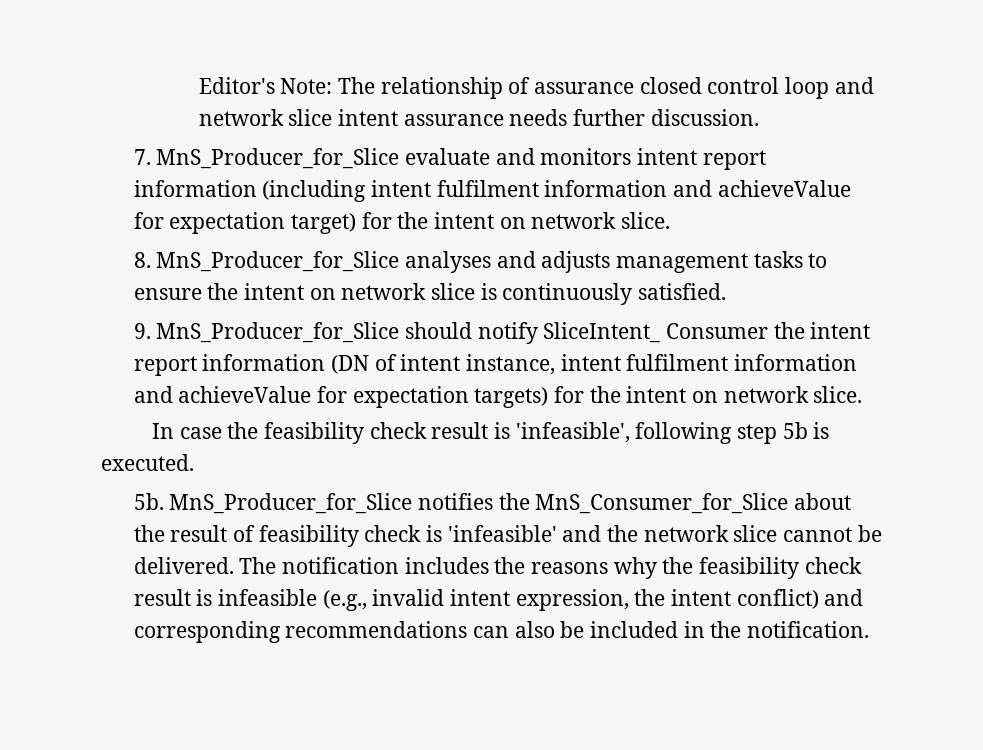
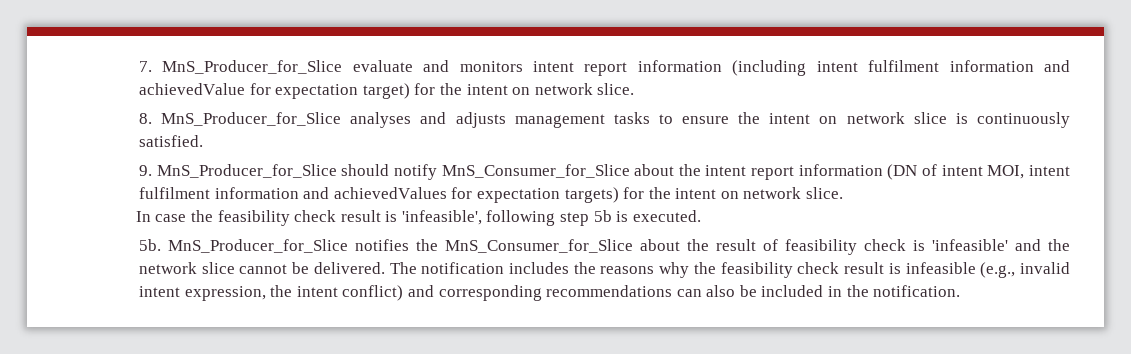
[198,77,874,99] [198,109,759,126] Editor's Note: The relationship of assurance closed control loop and network slice intent assurance needs further discussion. // -> (138, 66) none
[717,180,851,197] achieveValue -> [138,83,245,95] achievedValue
[543,322,768,343] SliceIntent_ Consumer -> [441,164,675,178] MnS_Consumer_for_Slice about
[465,354,857,375] [133,386,312,403] instance, intent fulfilment information and achieveValue -> [987,165,1070,179] [138,187,447,199] MOI, intent fulfilment information and achievedValues

